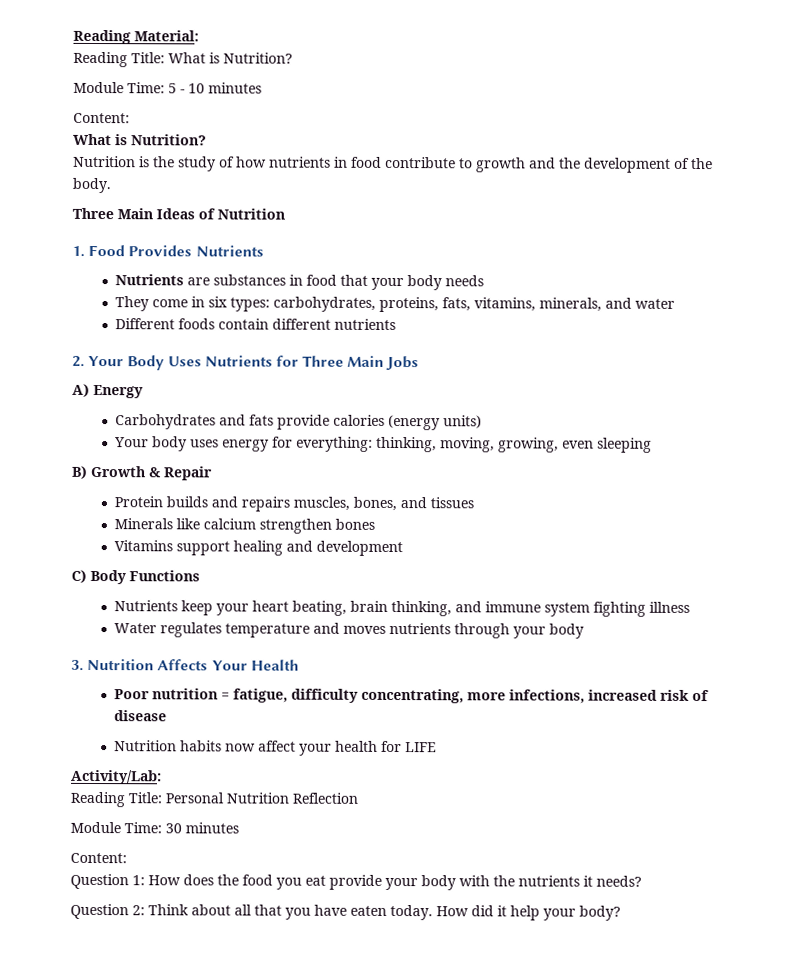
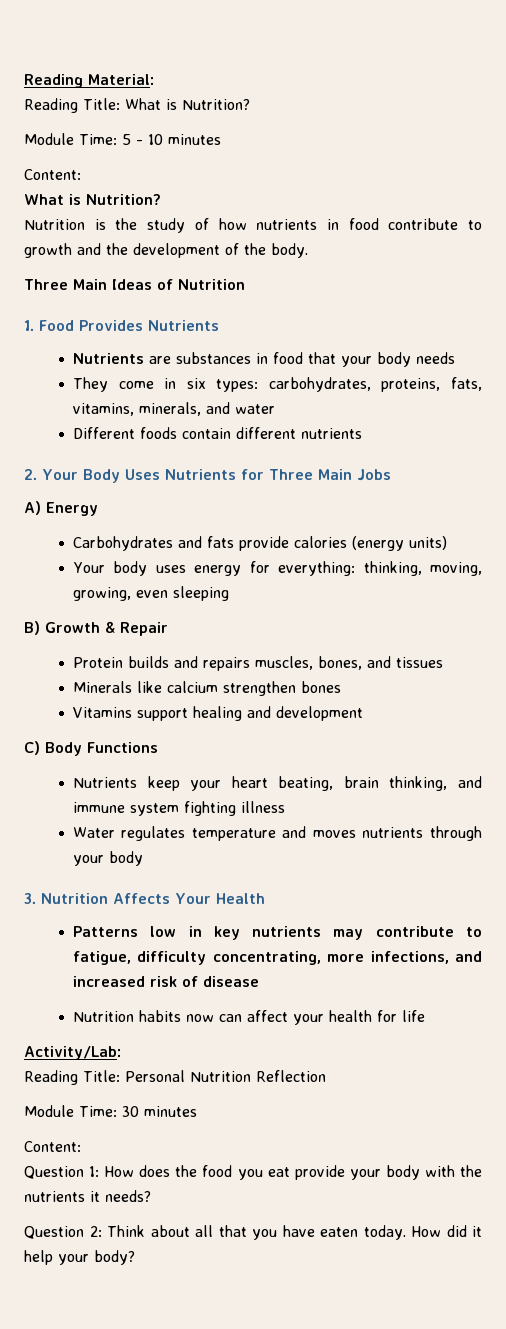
[113,688,230,700] Poor nutrition = -> [72,926,482,940] Patterns low in key nutrients may contribute to
(585, 696) none -> [454,951,482,962] and
(256, 747) none -> [218,1014,242,1022] can
[404,742,437,753] LIFE -> [401,1010,425,1022] life

